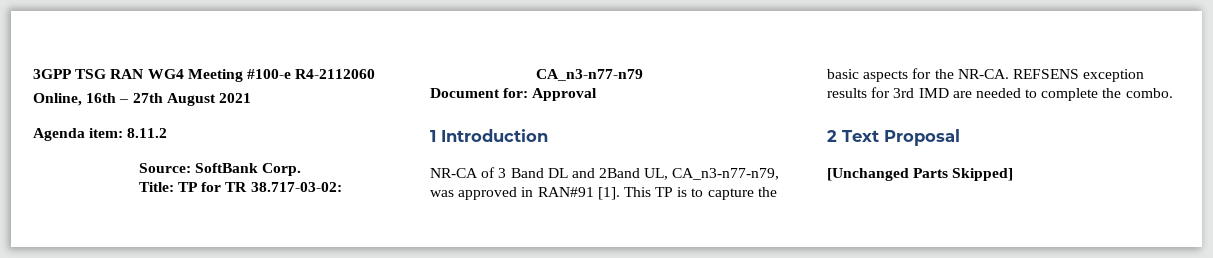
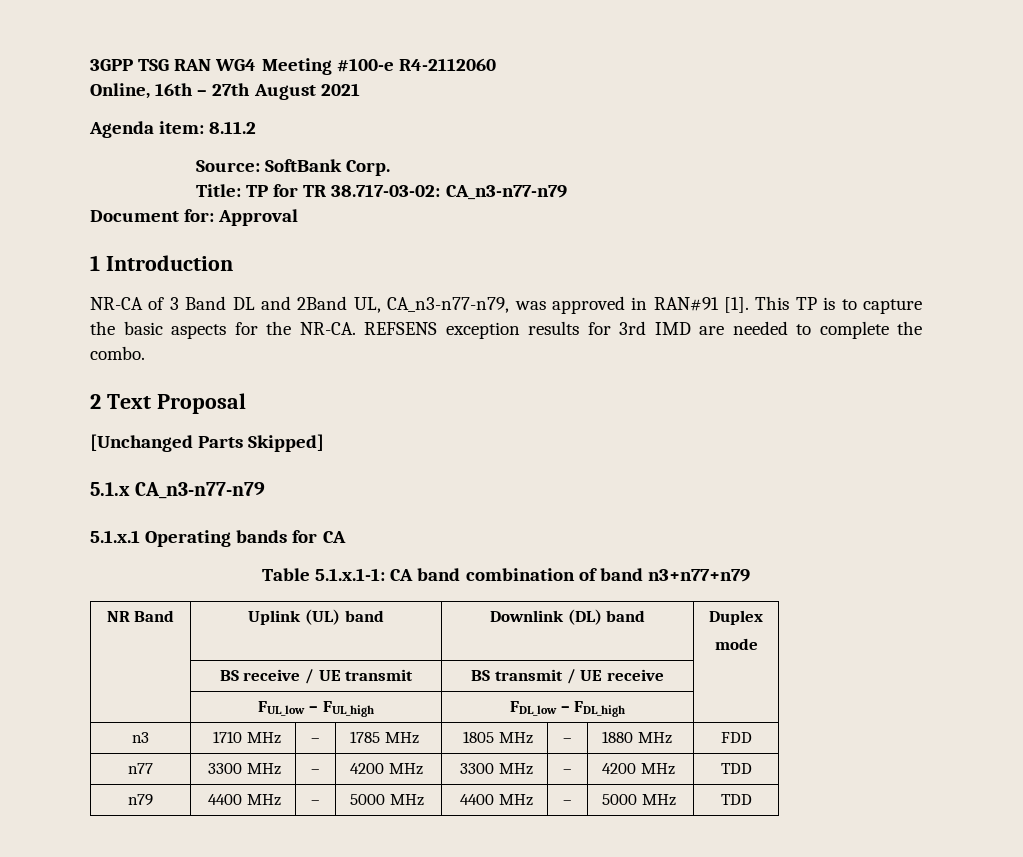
(1014, 174) none -> [90,482,266,499] [90,530,346,547] [262,568,750,582] [106,610,175,622] [248,609,384,625] [489,609,646,625] [709,610,763,625] [714,638,758,650] [219,669,414,684] [471,669,664,684] [258,701,374,717] [509,701,626,717] [132,732,149,743] [213,731,281,744] [311,738,320,743] [350,731,419,744] [463,731,533,744] [563,738,572,743] [602,731,672,744] [720,732,752,743] [128,763,153,774] [208,763,281,775] [311,769,320,774] [350,763,423,775] [460,763,533,775] [563,769,572,774] [602,763,675,775] [720,763,752,774] [128,794,153,806] [208,794,281,806] [311,800,320,805] [350,794,424,806] [460,794,533,806] [563,800,572,805] [602,794,676,806] [720,794,752,805] // 5.1.x CA_n3-n77-n79 // 5.1.x.1 Operating bands for CA // Table 5.1.x.1-1: CA band combination of band n3+n77+n79 // NR Band | Uplink (UL) band | Downlink (DL) band | Duplex // mode // | BS receive / UE transmit | BS transmit / UE receive | // | FUL_low – FUL_high | FDL_low – FDL_high | // n3 | 1710 MHz | – | 1785 MHz | 1805 MHz | – | 1880 MHz | FDD // n77 | 3300 MHz | – | 4200 MHz | 3300 MHz | – | 4200 MHz | TDD // n79 | 4400 MHz | – | 5000 MHz | 4400 MHz | – | 5000 MHz | TDD

